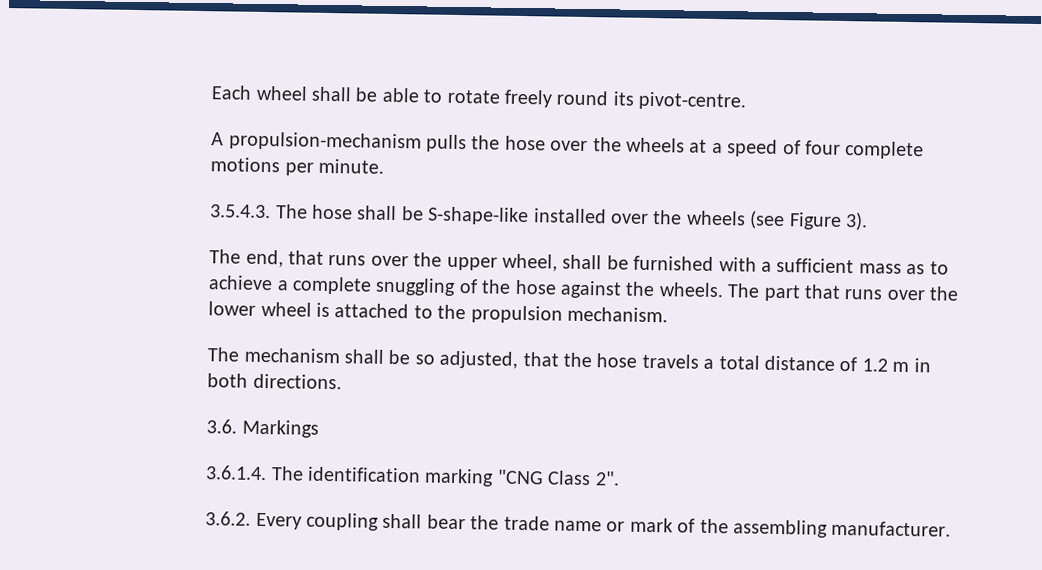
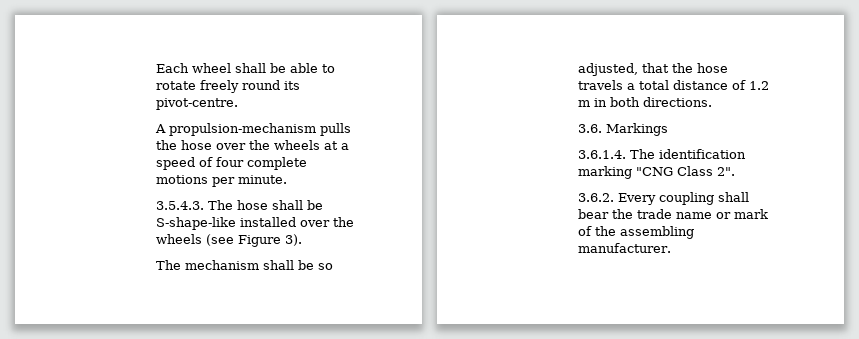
[209,249,949,275] [208,275,960,302] [208,301,668,324] // The end, that runs over the upper wheel, shall be furnished with a sufficient mass as to achieve a complete snuggling of the hose against the wheels. The part that runs over the lower wheel is attached to the propulsion mechanism. -> (302, 240) none

